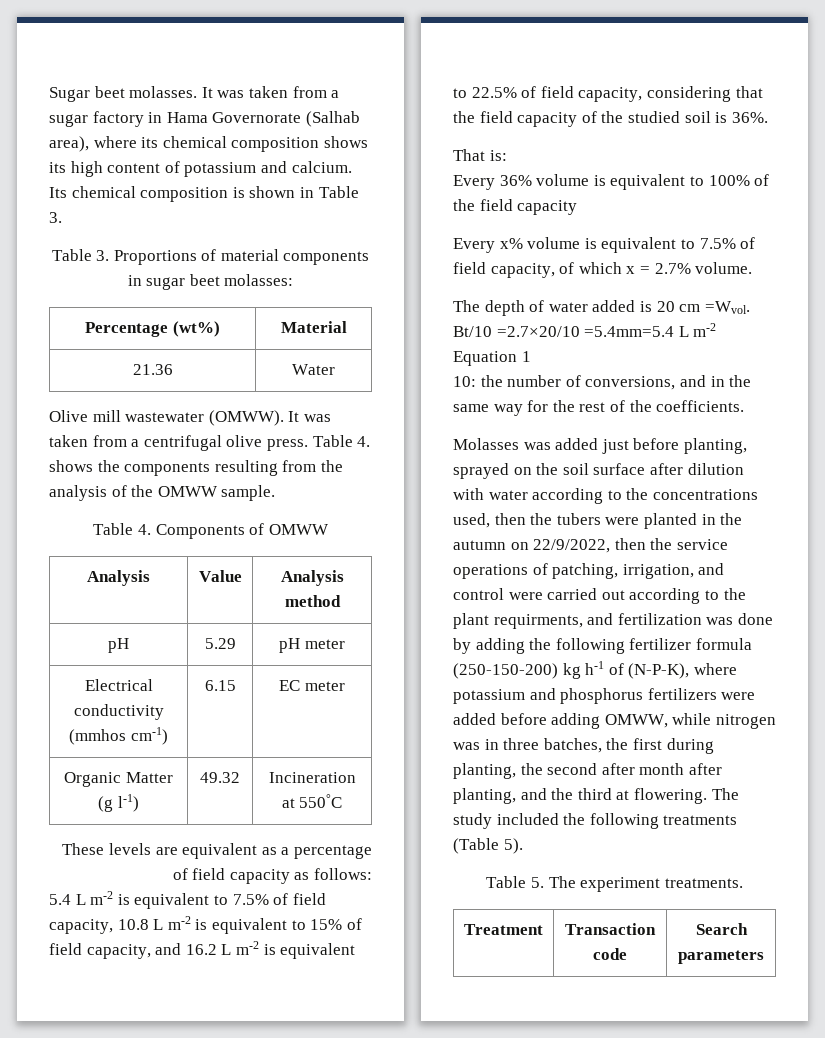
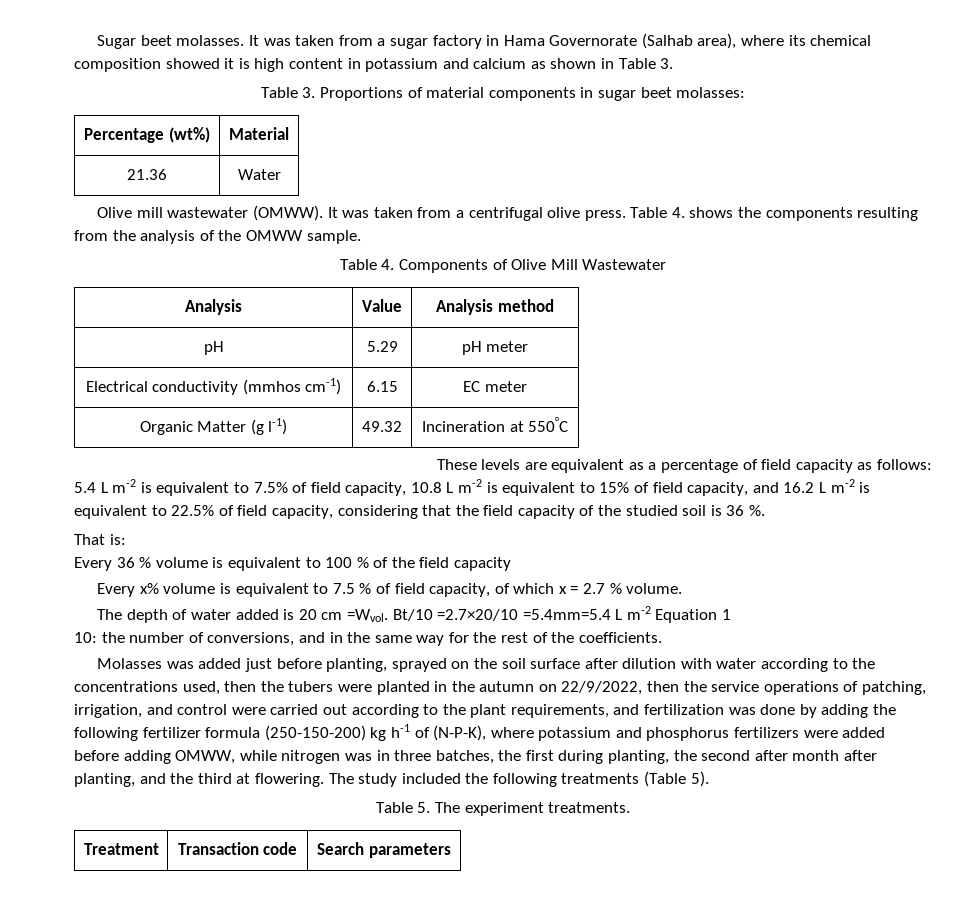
[323,136,368,148] [49,162,66,173] shows its -> [165,58,250,69] showed it is
[164,161,352,177] [49,186,245,202] of potassium and calcium. Its chemical composition is -> [347,58,546,72] in potassium and calcium as
[268,524,329,535] OMWW -> [511,259,667,270] Olive Mill Wastewater
[731,112,768,123] 36%. -> [726,505,766,516] 36 %.
[499,174,750,190] 36% volume is equivalent to 100% -> [116,557,369,571] 36 % volume is equivalent to 100 %
[699,238,736,249] 7.5% -> [332,583,372,594] 7.5 %
[654,263,691,274] 2.7% -> [583,583,622,594] 2.7 %
[493,614,583,629] requirments, -> [510,704,609,718] requirements,

